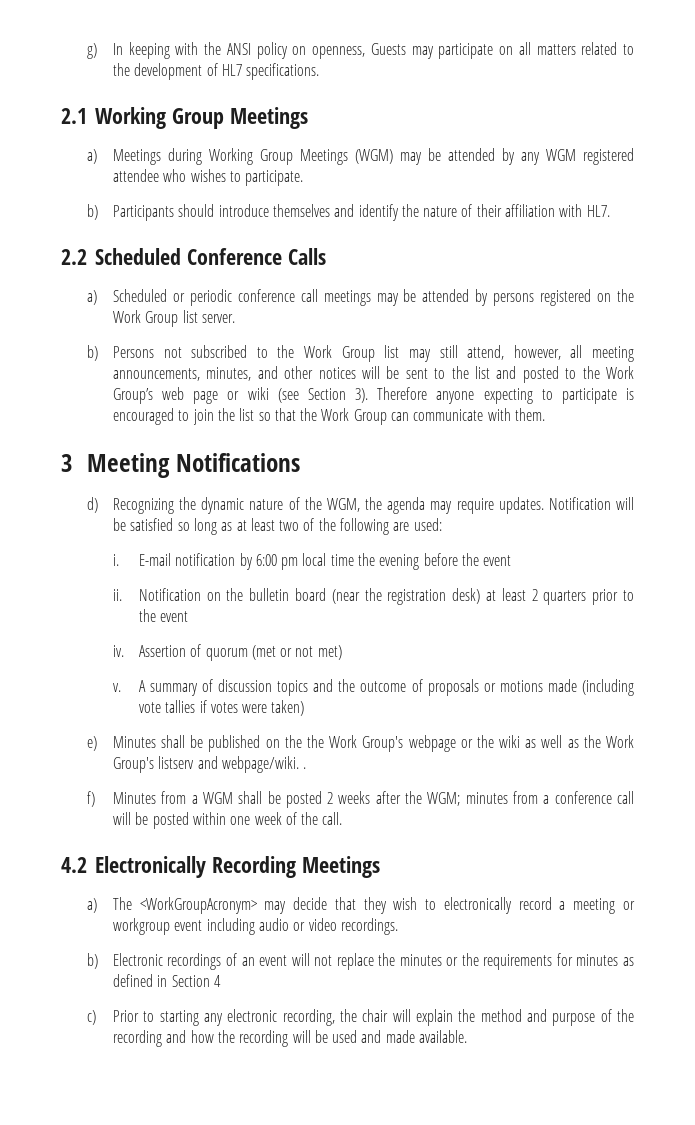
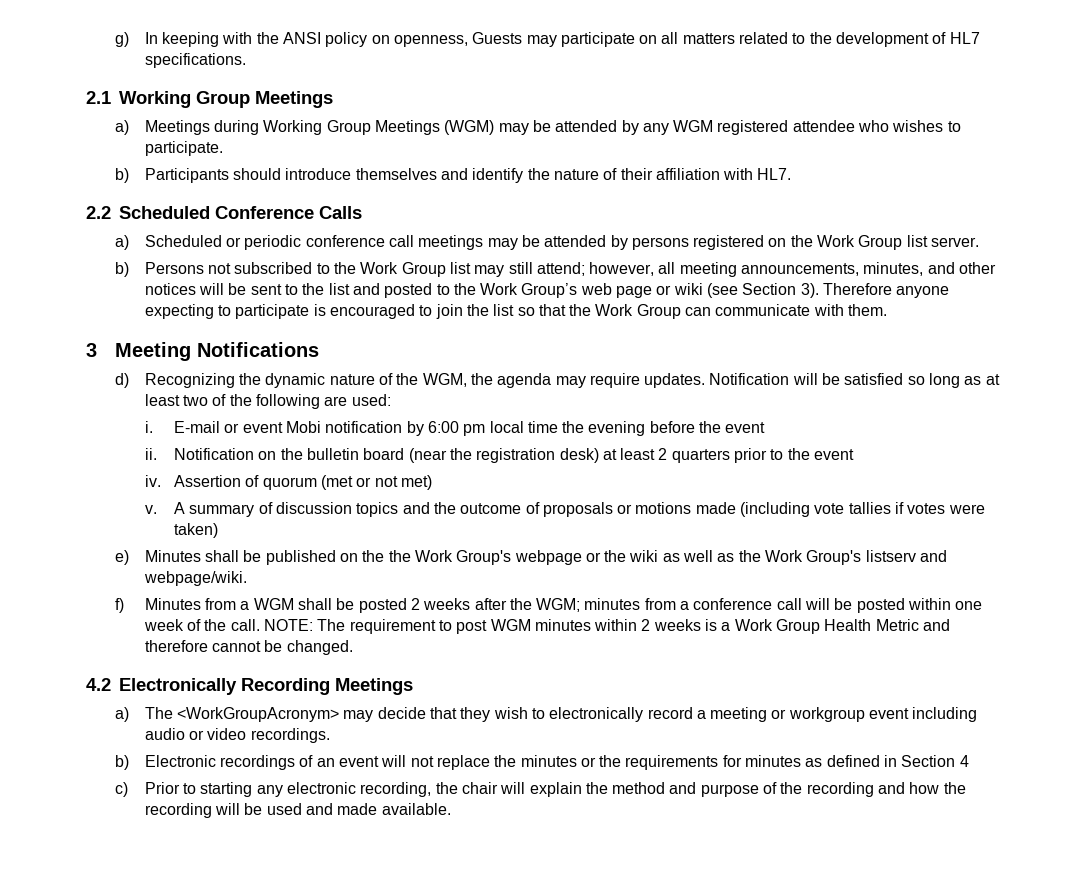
[467,345,505,360] attend, -> [536,262,585,276] attend;
(171, 559) none -> [224,421,321,433] or event Mobi
[303,767,307,769] . -> (247, 578) none
(343, 818) none -> [263,619,951,634] [144,640,353,655] NOTE: The requirement to post WGM minutes within 2 weeks is a Work Group Health Metric and therefore cannot be changed.

